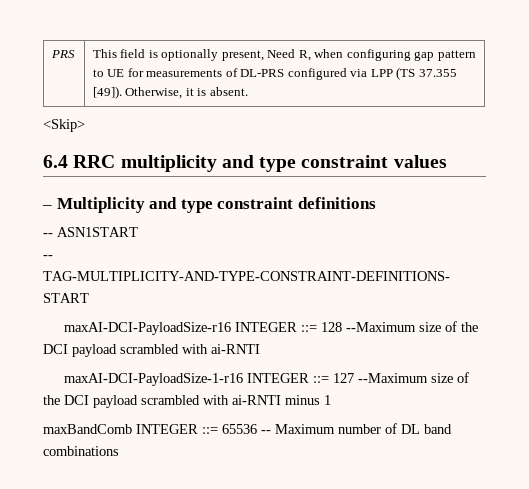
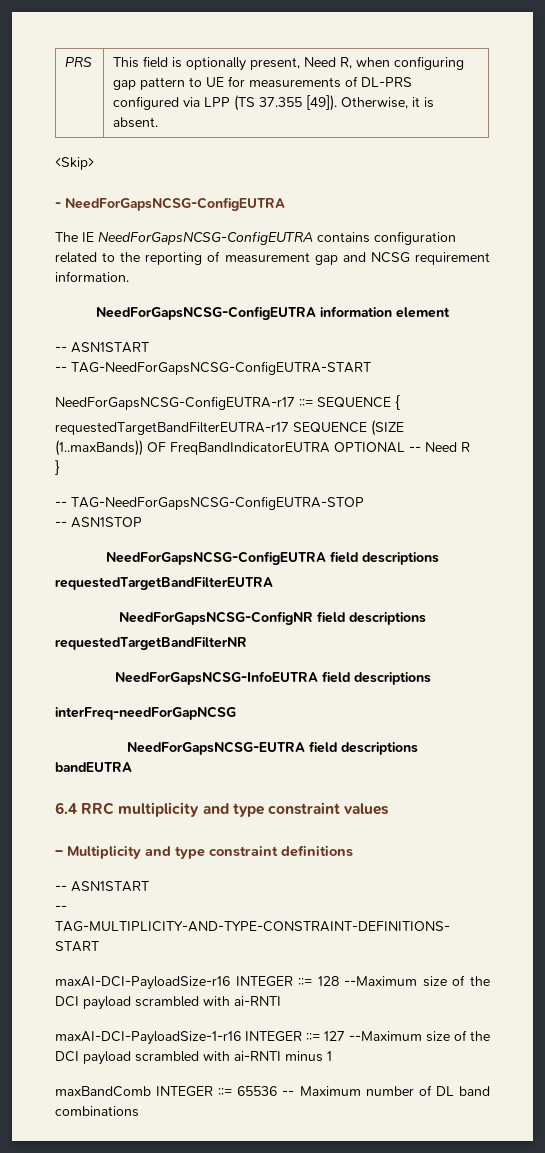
(85, 125) none -> [55,197,285,211] [55,231,456,245] [55,251,490,265] [55,271,129,282] [96,306,450,320] [55,342,149,353] [55,361,371,375] [55,395,400,410] [55,420,404,436] [55,440,470,456] [55,460,60,475] [55,496,364,510] [55,517,142,528] [106,551,439,565] [55,577,273,590] [119,611,426,625] [55,637,247,650] [114,671,431,685] [55,706,236,720] [127,741,418,755] [55,762,132,772] // - NeedForGapsNCSG-ConfigEUTRA // The IE NeedForGapsNCSG-ConfigEUTRA contains configuration related to the reporting of measurement gap and NCSG requirement information. // NeedForGapsNCSG-ConfigEUTRA information element // -- ASN1START // -- TAG-NeedForGapsNCSG-ConfigEUTRA-START // NeedForGapsNCSG-ConfigEUTRA-r17 ::= SEQUENCE { // requestedTargetBandFilterEUTRA-r17 SEQUENCE (SIZE (1..maxBands)) OF FreqBandIndicatorEUTRA OPTIONAL -- Need R // } // -- TAG-NeedForGapsNCSG-ConfigEUTRA-STOP // -- ASN1STOP // NeedForGapsNCSG-ConfigEUTRA field descriptions // requestedTargetBandFilterEUTRA // NeedForGapsNCSG-ConfigNR field descriptions // requestedTargetBandFilterNR // NeedForGapsNCSG-InfoEUTRA field descriptions // interFreq-needForGapNCSG // NeedForGapsNCSG-EUTRA field descriptions // bandEUTRA

